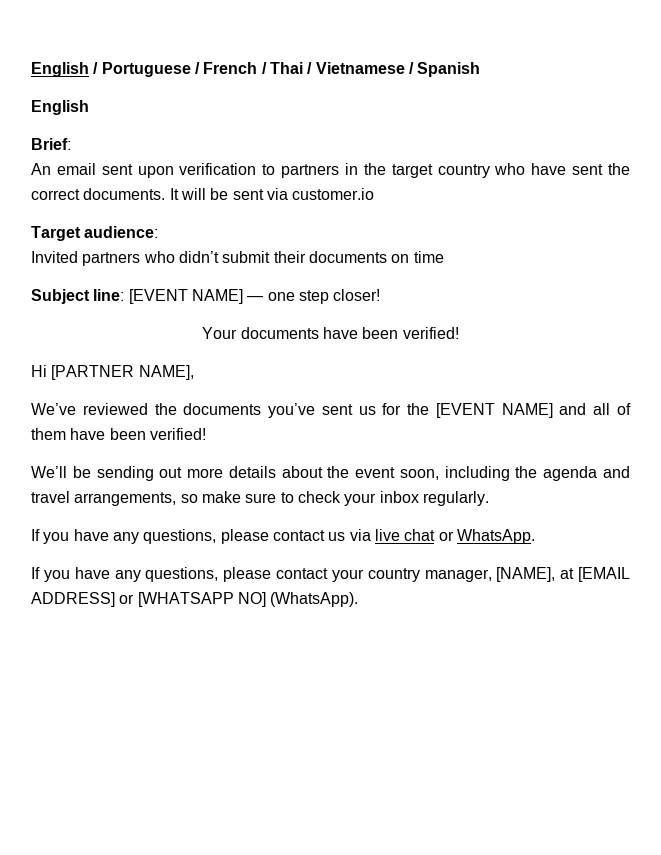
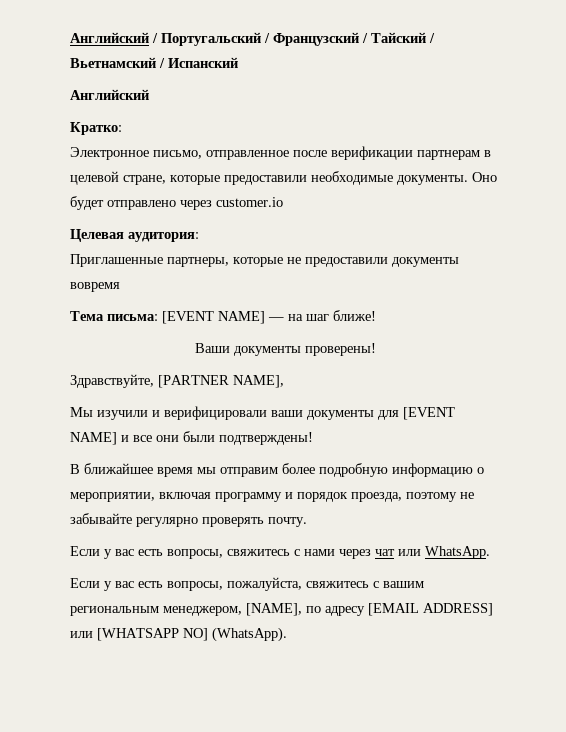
[31,62,481,77] [31,100,89,115] [31,138,71,150] [31,163,630,178] [31,188,375,200] [31,226,159,241] [31,251,444,266] [31,289,381,304] [202,327,459,339] [31,365,194,380] [31,403,631,418] [31,428,206,440] [31,466,630,481] [31,491,489,506] [31,529,535,544] [31,567,575,582] English / Portuguese / French / Thai / Vietnamese / Spanish // English // Brief: // An email sent upon verification to partners in the target country who have sent the correct documents. It will be sent via customer.io // Target audience: // Invited partners who didn’t submit their documents on time // Subject line: [EVENT NAME] — one step closer! // Your documents have been verified! // Hi [PARTNER NAME], // We’ve reviewed the documents you’ve sent us for the [EVENT NAME] and all of them have been verified! // We’ll be sending out more details about the event soon, including the agenda and travel arrangements, so make sure to check your inbox regularly. // If you have any questions, please contact us via live chat or WhatsApp. // If you have any questions, please contact your country manager, [NAME], at -> [70,32,435,46] [70,57,238,68] [70,89,149,100] [70,122,122,135] [70,146,491,160] [70,171,497,185] [70,196,283,210] [70,229,199,242] [70,254,459,267] [70,282,120,292] [70,310,376,324] [194,343,376,356] [70,374,284,388] [70,406,455,420] [70,431,313,445] [70,463,484,477] [70,492,474,502] [70,513,307,527] [70,546,490,559] [70,577,424,591] [70,603,365,616] Английский / Португальский / Французский / Тайский / Вьетнамский / Испанский // Английский // Кратко: // Электронное письмо, отправленное после верификации партнерам в целевой стране, которые предоставили необходимые документы. Оно будет отправлено через customer.io // Целевая аудитория: // Приглашенные партнеры, которые не предоставили документы вовремя // Тема письма: [EVENT NAME] — на шаг ближе! // Ваши документы проверены! // Здравствуйте, [PARTNER NAME], // Мы изучили и верифицировали ваши документы для [EVENT NAME] и все они были подтверждены! // В ближайшее время мы отправим более подробную информацию о мероприятии, включая программу и порядок проезда, поэтому не забывайте регулярно проверять почту. // Если у вас есть вопросы, свяжитесь с нами через чат или WhatsApp. // Если у вас есть вопросы, пожалуйста, свяжитесь с вашим региональным менеджером, [NAME], по адресу
[119,594,135,604] or -> [70,631,93,638] или

